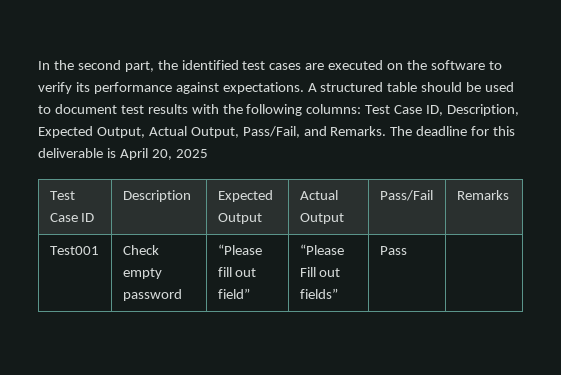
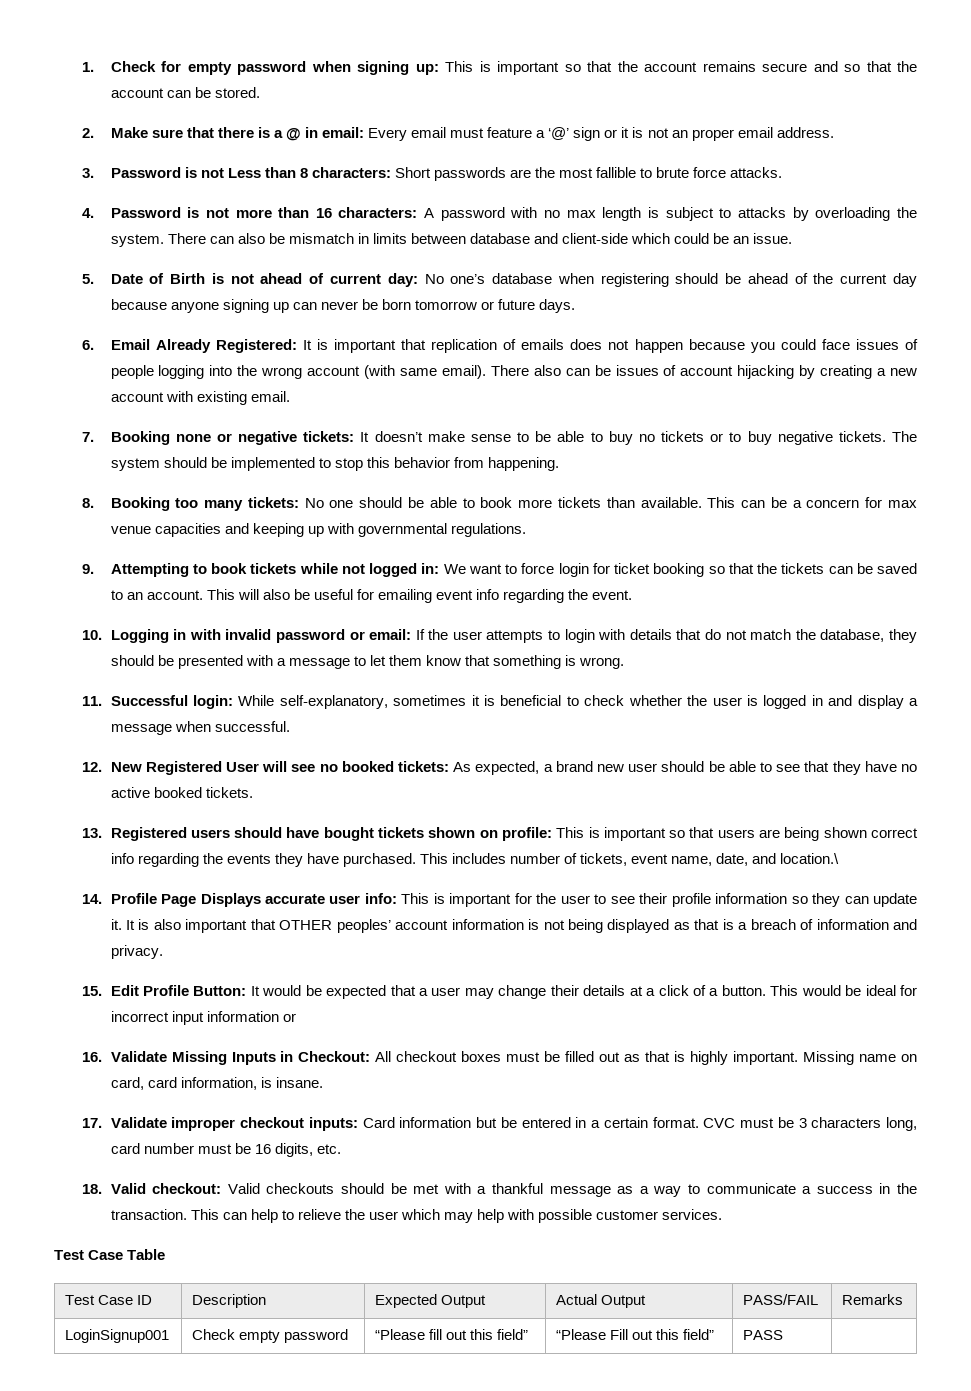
[38,60,502,72] [38,82,515,94] [38,104,520,116] [38,126,516,138] [38,148,208,160] In the second part, the identified test cases are executed on the software to verify its performance against expectations. A structured table should be used to document test results with the following columns: Test Case ID, Description, Expected Output, Actual Output, Pass/Fail, and Remarks. The deadline for this deliverable is April 20, 2025 -> [82,61,917,75] [110,87,260,98] [82,127,834,141] [82,167,783,181] [82,207,917,221] [110,233,793,247] [82,273,917,287] [110,299,576,313] [82,339,918,353] [110,365,917,379] [110,391,290,405] [82,431,918,445] [110,457,560,471] [82,497,917,511] [110,523,526,537] [82,563,918,577] [110,589,633,603] [82,629,918,643] [110,655,625,669] [82,695,919,709] [110,721,290,735] [82,761,917,775] [110,787,253,798] [82,827,919,841] [110,853,840,867] [82,893,918,907] [110,919,917,933] [110,945,163,959] [82,985,918,999] [110,1011,296,1025] [82,1051,918,1065] [110,1077,323,1090] [82,1117,918,1131] [110,1143,341,1157] [82,1183,918,1197] [110,1209,723,1223] [54,1249,166,1260] 1. Check for empty password when signing up: This is important so that the account remains secure and so that the account can be stored. // 2. Make sure that there is a @ in email: Every email must feature a ‘@’ sign or it is not an proper email address. // 3. Password is not Less than 8 characters: Short passwords are the most fallible to brute force attacks. // 4. Password is not more than 16 characters: A password with no max length is subject to attacks by overloading the system. There can also be mismatch in limits between database and client-side which could be an issue. // 5. Date of Birth is not ahead of current day: No one’s database when registering should be ahead of the current day because anyone signing up can never be born tomorrow or future days. // 6. Email Already Registered: It is important that replication of emails does not happen because you could face issues of people logging into the wrong account (with same email). There also can be issues of account hijacking by creating a new account with existing email. // 7. Booking none or negative tickets: It doesn’t make sense to be able to buy no tickets or to buy negative tickets. The system should be implemented to stop this behavior from happening. // 8. Booking too many tickets: No one should be able to book more tickets than available. This can be a concern for max venue capacities and keeping up with governmental regulations. // 9. Attempting to book tickets while not logged in: We want to force login for ticket booking so that the tickets can be saved to an account. This will also be useful for emailing event info regarding the event. // 10. Logging in with invalid password or email: If the user attempts to login with details that do not match the database, they should be presented with a message to let them know that something is wrong. // 11. Successful login: While self-explanatory, sometimes it is beneficial to check whether the user is logged in and display a message when successful. // 12. New Registered User will see no booked tickets: As expected, a brand new user should be able to see that they have no active booked tickets. // 13. Registered users should have bought tickets shown on profile: This is important so that users are being shown correct info regarding the events they have purchased. This includes number of tickets, event name, date, and location.\ // 14. Profile Page Displays accurate user info: This is important for the user to see their profile information so they can update it. It is also important that OTHER peoples’ account information is not being displayed as that is a breach of information and privacy. // 15. Edit Profile Button: It would be expected that a user may change their details at a click of a button. This would be ideal for incorrect input information or // 16. Validate Missing Inputs in Checkout: All checkout boxes must be filled out as that is highly important. Missing name on card, card information, is insane. // 17. Validate improper checkout inputs: Card information but be entered in a certain format. CVC must be 3 characters long, card number must be 16 digits, etc. // 18. Valid checkout: Valid checkouts should be met with a thankful message as a way to communicate a success in the transaction. This can help to relieve the user which may help with possible customer services. // Test Case Table
[379,190,433,201] Pass/Fail -> [743,1294,819,1305] PASS/FAIL
[49,246,99,255] Test001 -> [65,1329,170,1343] LoginSignup001
(257, 272) none -> [470,1329,494,1340] this
[299,288,338,299] [379,246,407,255] fields” | Pass -> [656,1329,715,1340] [743,1330,784,1340] this field” | PASS

